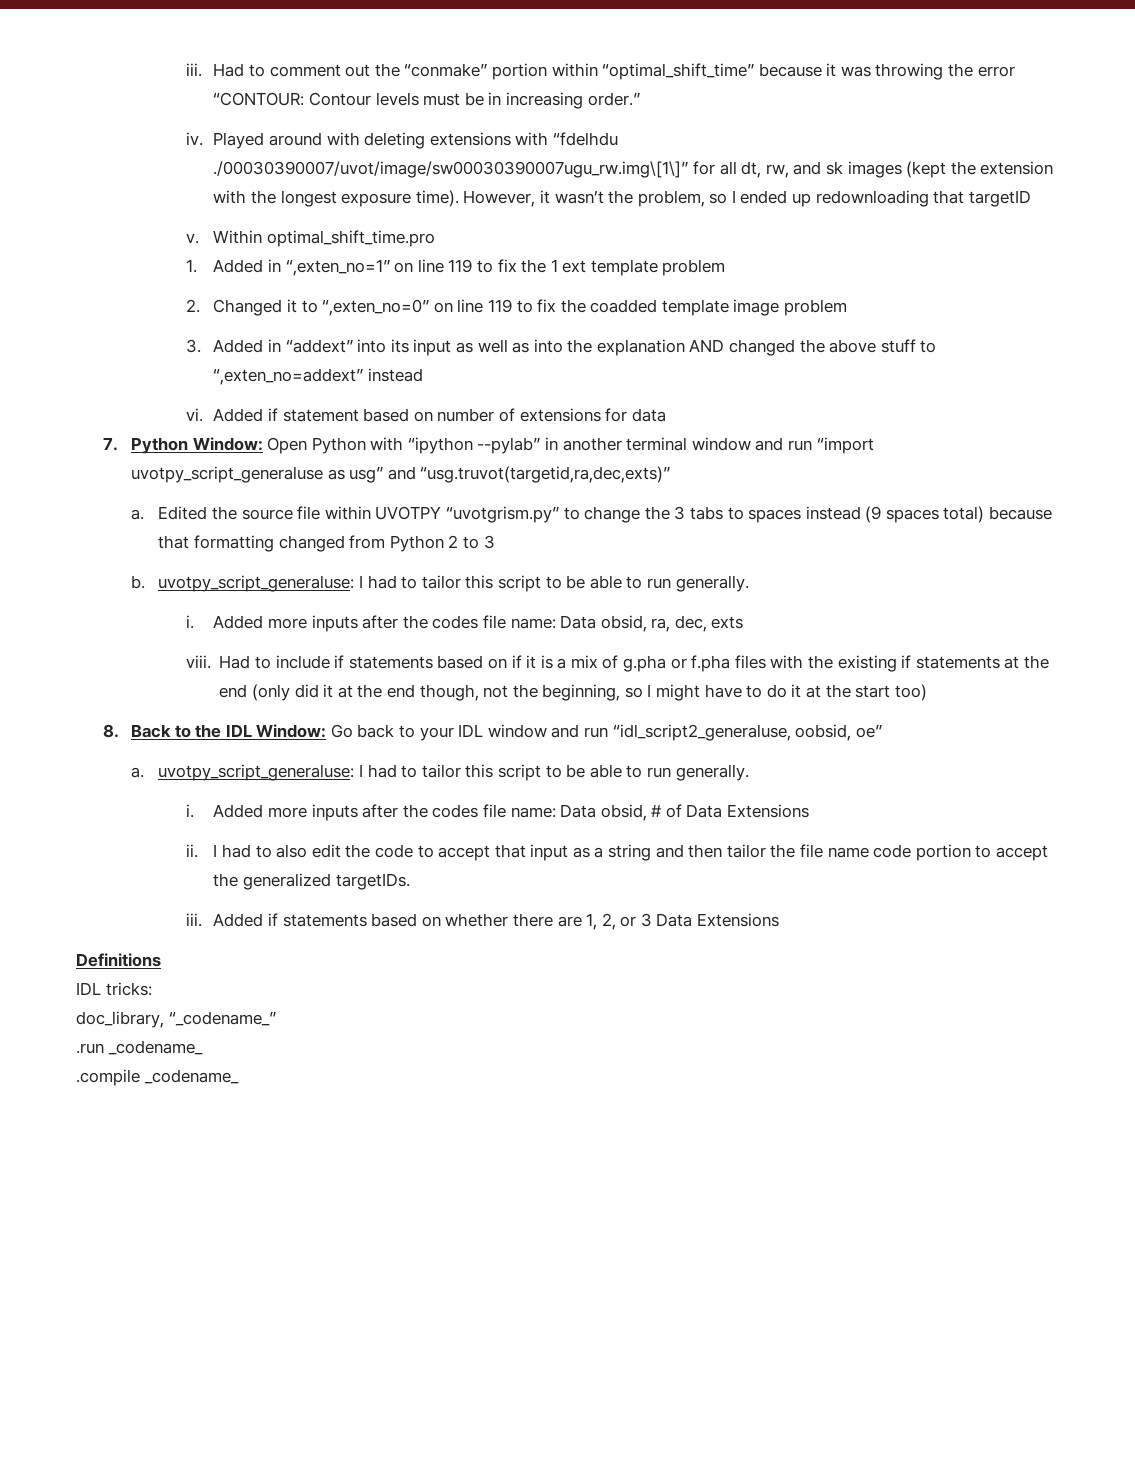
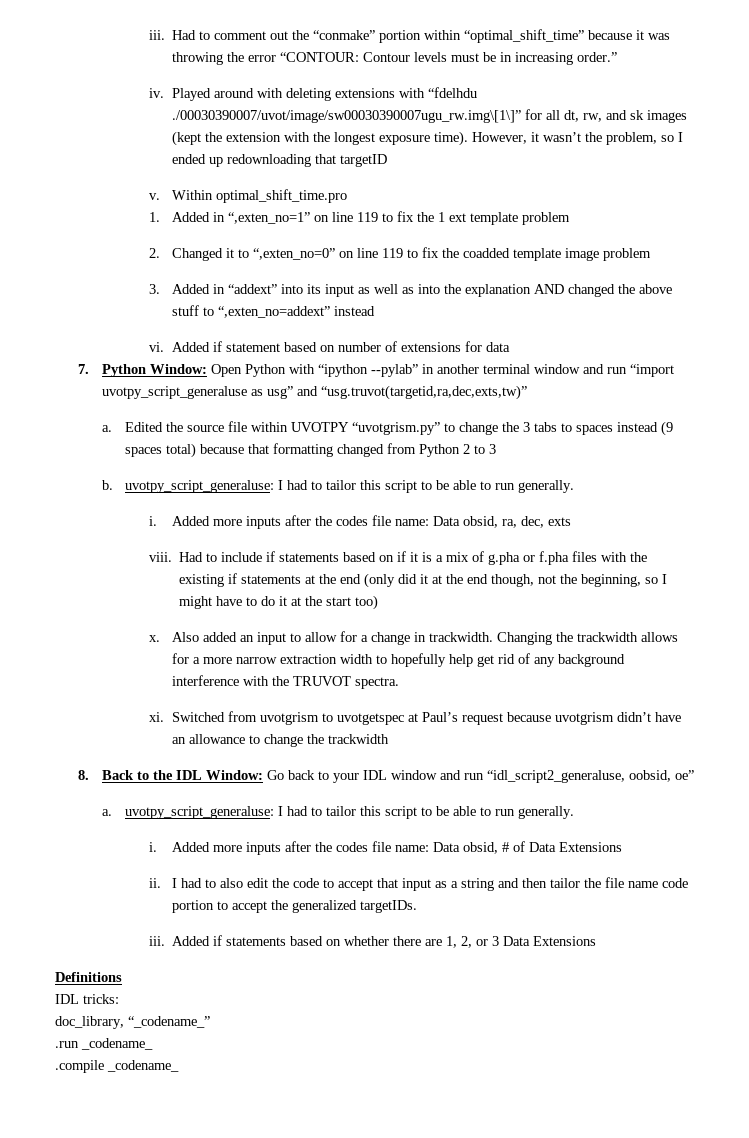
[420,466,671,483] “usg.truvot(targetid,ra,dec,exts)” -> [320,385,527,400] “usg.truvot(targetid,ra,dec,exts,tw)”
(927, 692) none -> [148,631,679,645] [172,653,626,667] [172,675,400,689] [148,711,682,725] [172,734,390,747] // x. Also added an input to allow for a change in trackwidth. Changing the trackwidth allows for a more narrow extraction width to hopefully help get rid of any background interference with the TRUVOT spectra. // xi. Switched from uvotgrism to uvotgetspec at Paul’s request because uvotgrism didn’t have an allowance to change the trackwidth

